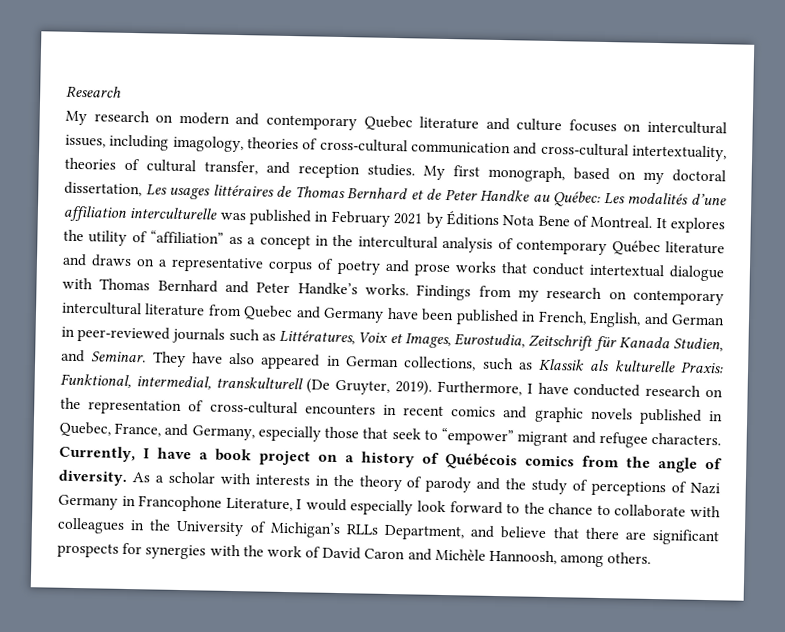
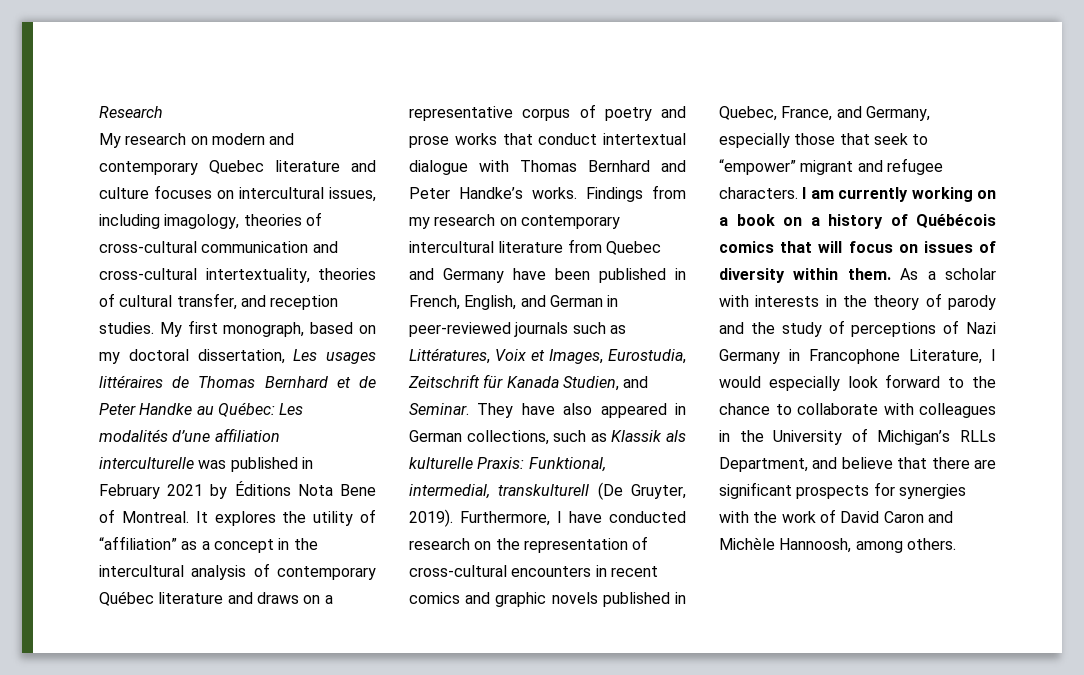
[59,445,192,463] Currently, I have -> [802,187,996,202] I am currently working on
[259,450,311,466] project -> (775, 220) none
[582,455,722,473] [58,469,128,486] from the angle of diversity. -> [780,241,996,253] [719,268,891,283] that will focus on issues of diversity within them.

